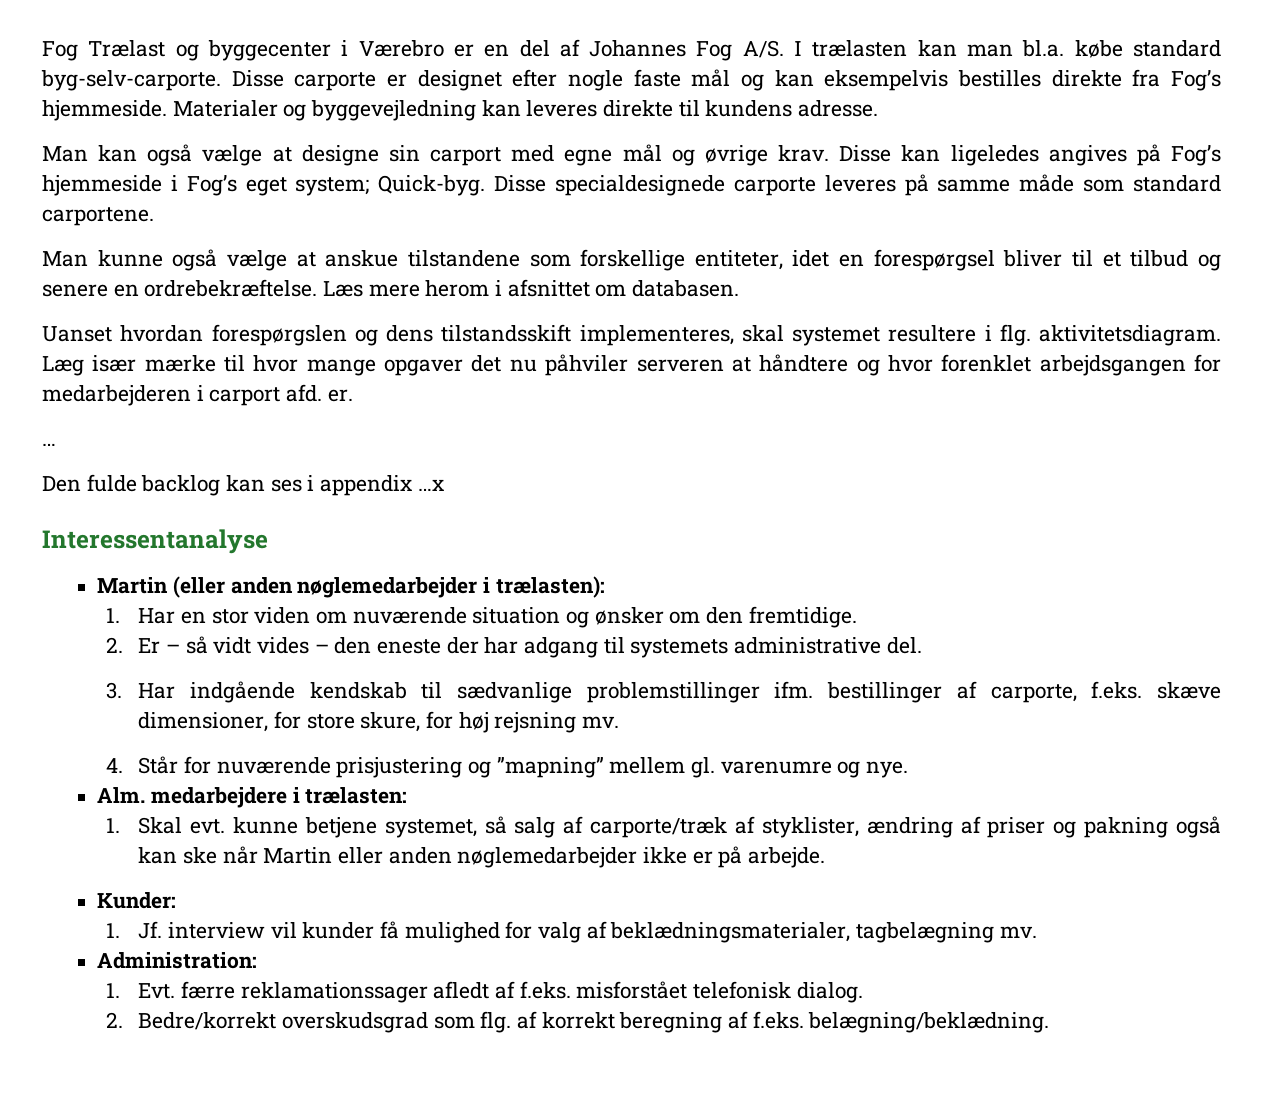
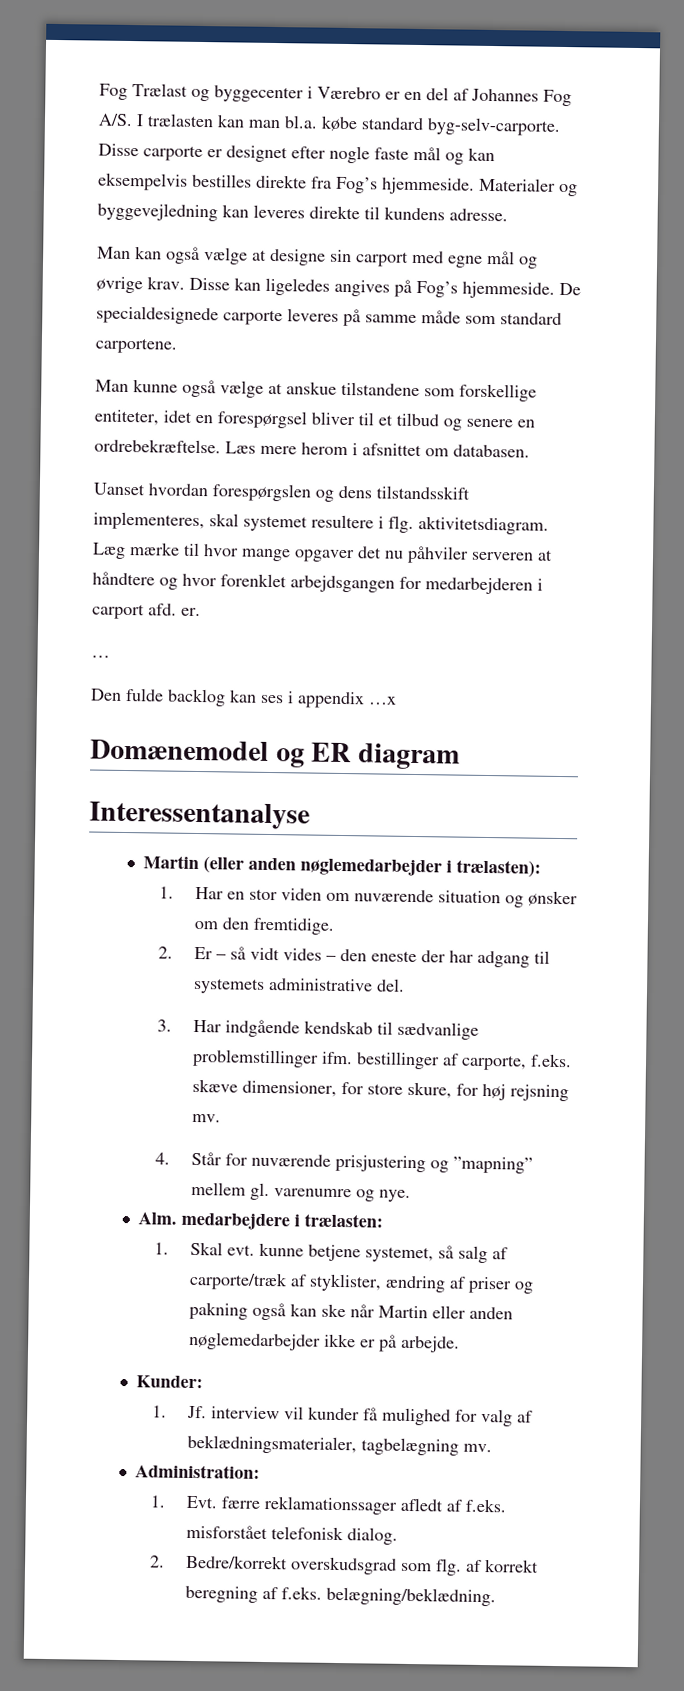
[42,175,547,196] hjemmeside i Fog’s eget system; Quick-byg. Disse -> [462,281,581,299] hjemmeside. De
[92,355,137,372] især -> (126, 550) none
(444, 485) none -> [90,739,460,770] // Domænemodel og ER diagram

